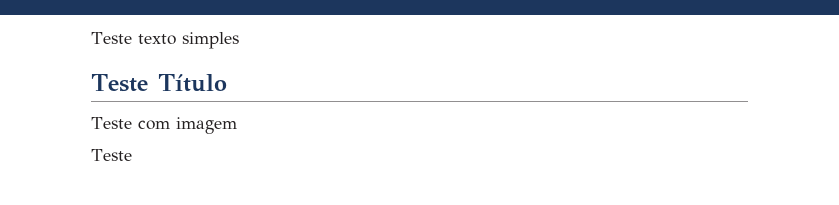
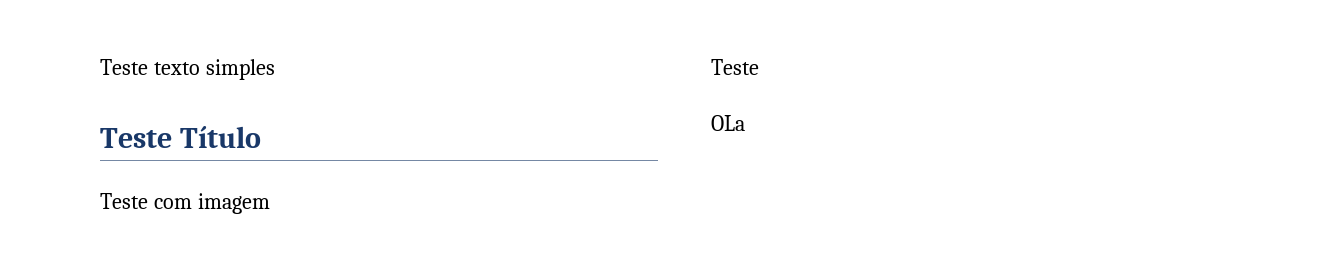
(132, 155) none -> [711,115,745,131] // OLa

